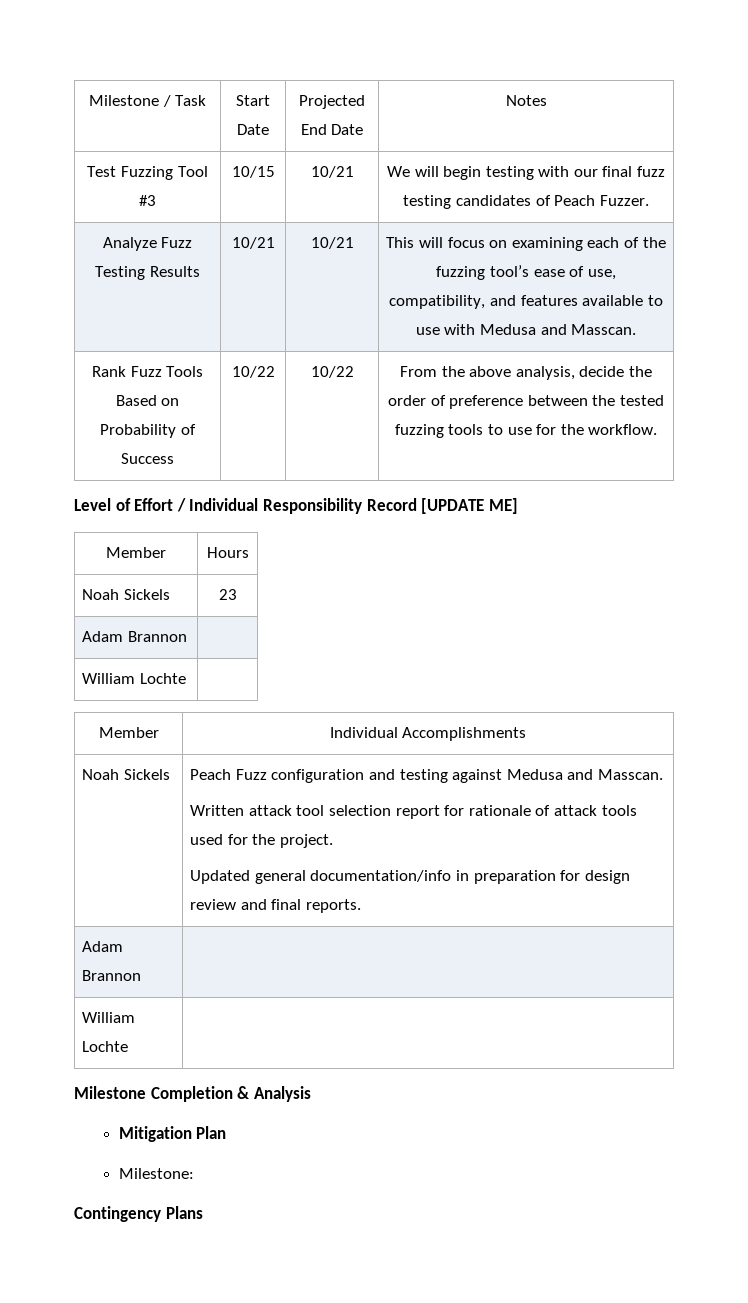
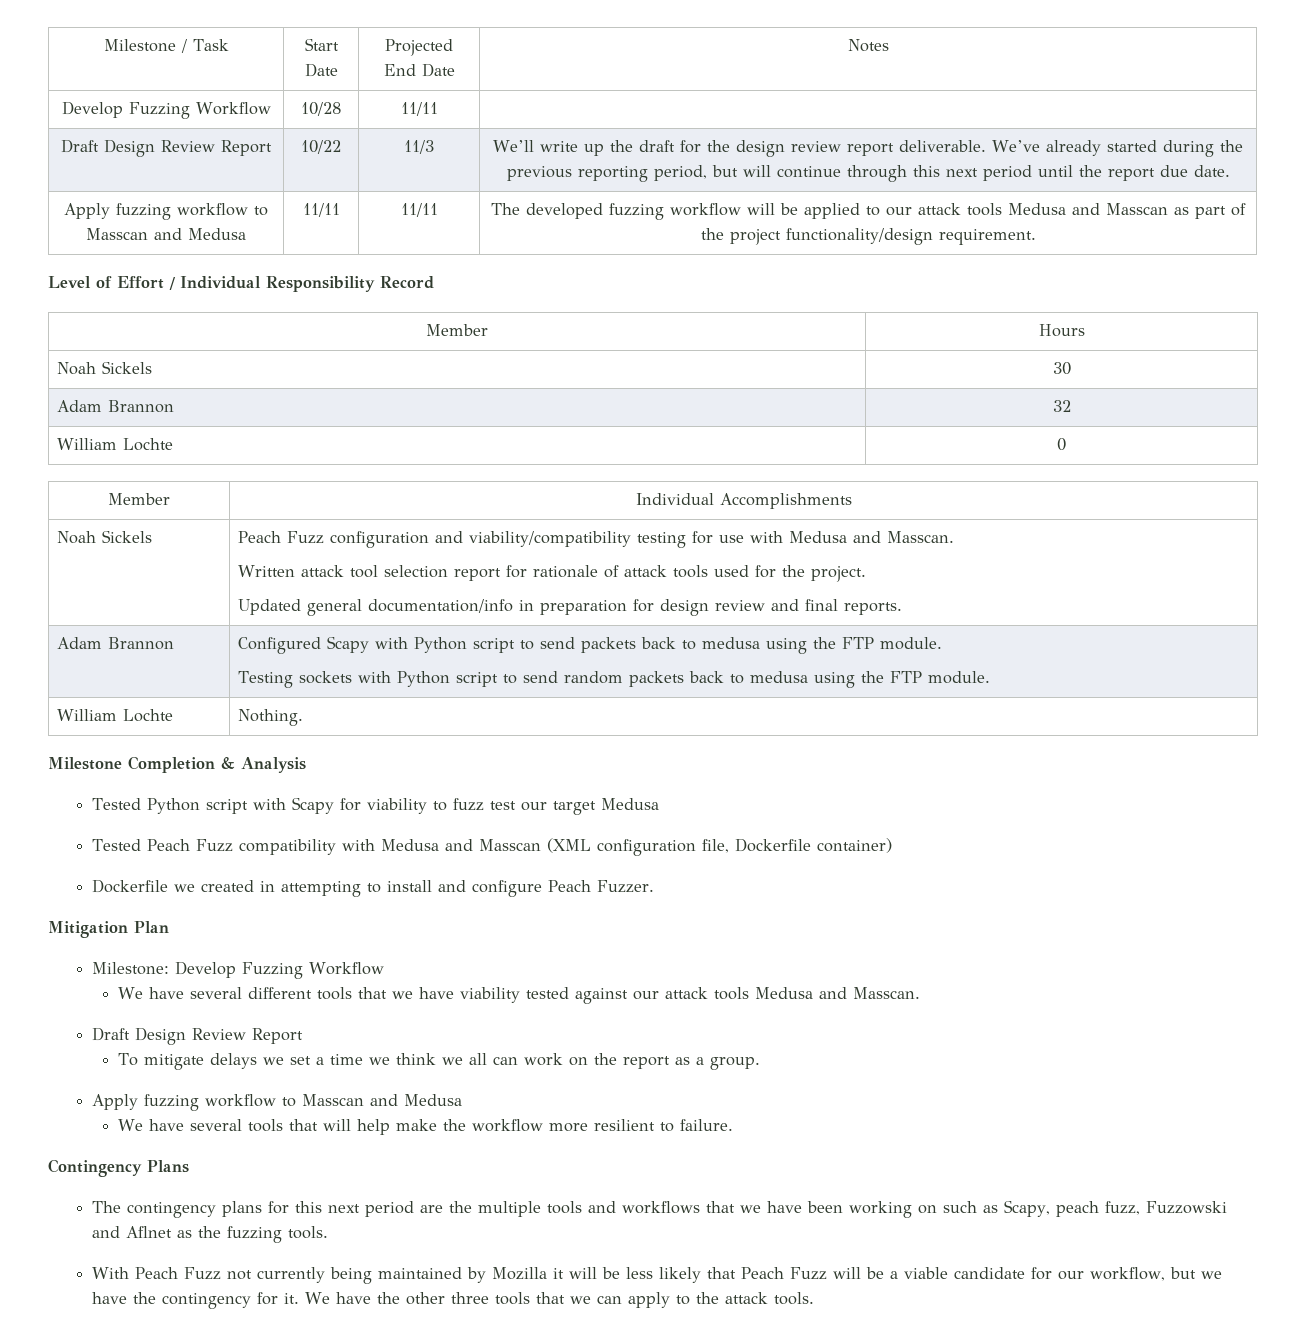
[87,166,208,180] [139,195,156,206] [231,166,275,178] [310,166,354,178] [386,166,666,180] [403,195,649,209] [102,237,193,251] [95,266,200,280] [231,237,275,249] [310,237,354,249] [386,237,666,251] [436,265,616,280] [389,295,663,309] [415,324,637,335] [91,366,204,377] [115,395,180,406] [100,424,196,438] [121,453,174,464] [231,366,275,378] [310,366,354,378] [400,366,652,380] [388,395,664,409] [394,424,658,438] Test Fuzzing Tool #3 | 10/15 | 10/21 | We will begin testing with our final fuzz testing candidates of Peach Fuzzer. // Analyze Fuzz Testing Results | 10/21 | 10/21 | This will focus on examining each of the fuzzing tool’s ease of use, compatibility, and features available to use with Medusa and Masscan. // Rank Fuzz Tools Based on Probability of Success | 10/22 | 10/22 | From the above analysis, decide the order of preference between the tested fuzzing tools to use for the workflow. -> [61,101,271,119] [301,102,341,116] [400,102,438,116] [61,139,272,157] [301,140,341,154] [404,140,434,154] [493,140,1243,157] [506,165,1230,182] [64,203,268,220] [86,228,246,240] [302,203,340,217] [400,203,438,217] [491,203,1246,220] [700,228,1036,245] Develop Fuzzing Workflow | 10/28 | 11/11 | // Draft Design Review Report | 10/22 | 11/3 | We’ll write up the draft for the design review report deliverable. We’ve already started during the previous reporting period, but will continue through this next period until the report due date. // Apply fuzzing workflow to Masscan and Medusa | 11/11 | 11/11 | The developed fuzzing workflow will be applied to our attack tools Medusa and Masscan as part of the project functionality/design requirement.
[421,498,518,514] [UPDATE ME] -> (434, 282) none
[218,589,237,600] [82,631,187,642] [82,673,186,684] 23 // Adam Brannon | // William Lochte | -> [1052,362,1071,375] [57,400,175,413] [1052,400,1071,412] [57,438,174,451] [1057,438,1066,451] 30 // Adam Brannon | 32 // William Lochte | 0
[399,769,503,783] testing against -> [469,531,784,548] viability/compatibility testing for use with
[82,1012,136,1023] [82,1041,129,1052] // William Lochte | -> [238,636,943,654] [238,671,991,688] [57,709,174,722] [238,709,304,726] Configured Scapy with Python script to send packets back to medusa using the FTP module. // Testing sockets with Python script to send random packets back to medusa using the FTP module. // William Lochte | Nothing.
[118,1126,227,1142] [118,1168,194,1179] [74,1206,203,1222] Mitigation Plan // Milestone: // Contingency Plans -> [91,797,659,815] [91,838,892,856] [91,879,654,897] [48,921,169,938] [91,961,384,979] [117,987,920,1004] [91,1027,303,1045] [117,1053,760,1070] [91,1094,462,1111] [117,1119,733,1135] [48,1159,189,1177] [91,1200,1227,1218] [91,1226,328,1243] [91,1267,1222,1284] [91,1292,814,1309] Tested Python script with Scapy for viability to fuzz test our target Medusa // Tested Peach Fuzz compatibility with Medusa and Masscan (XML configuration file, Dockerfile container) // Dockerfile we created in attempting to install and configure Peach Fuzzer. // Mitigation Plan // Milestone: Develop Fuzzing Workflow // We have several different tools that we have viability tested against our attack tools Medusa and Masscan. // Draft Design Review Report // To mitigate delays we set a time we think we all can work on the report as a group. // Apply fuzzing workflow to Masscan and Medusa // We have several tools that will help make the workflow more resilient to failure. // Contingency Plans // The contingency plans for this next period are the multiple tools and workflows that we have been working on such as Scapy, peach fuzz, Fuzzowski and Aflnet as the fuzzing tools. // With Peach Fuzz not currently being maintained by Mozilla it will be less likely that Peach Fuzz will be a viable candidate for our workflow, but we have the contingency for it. We have the other three tools that we can apply to the attack tools.

